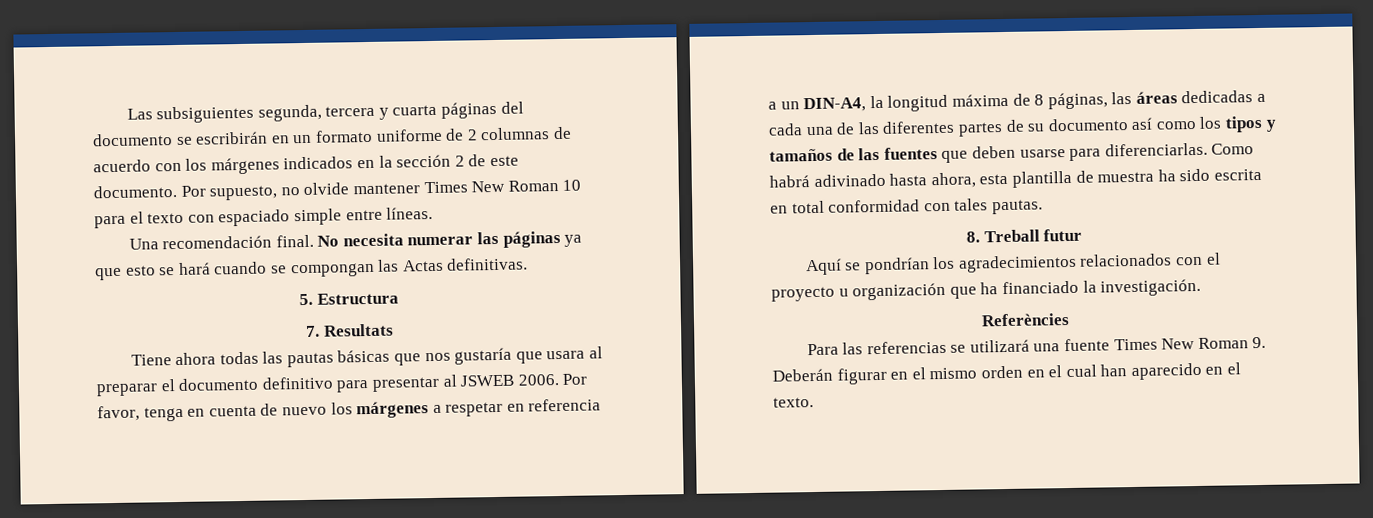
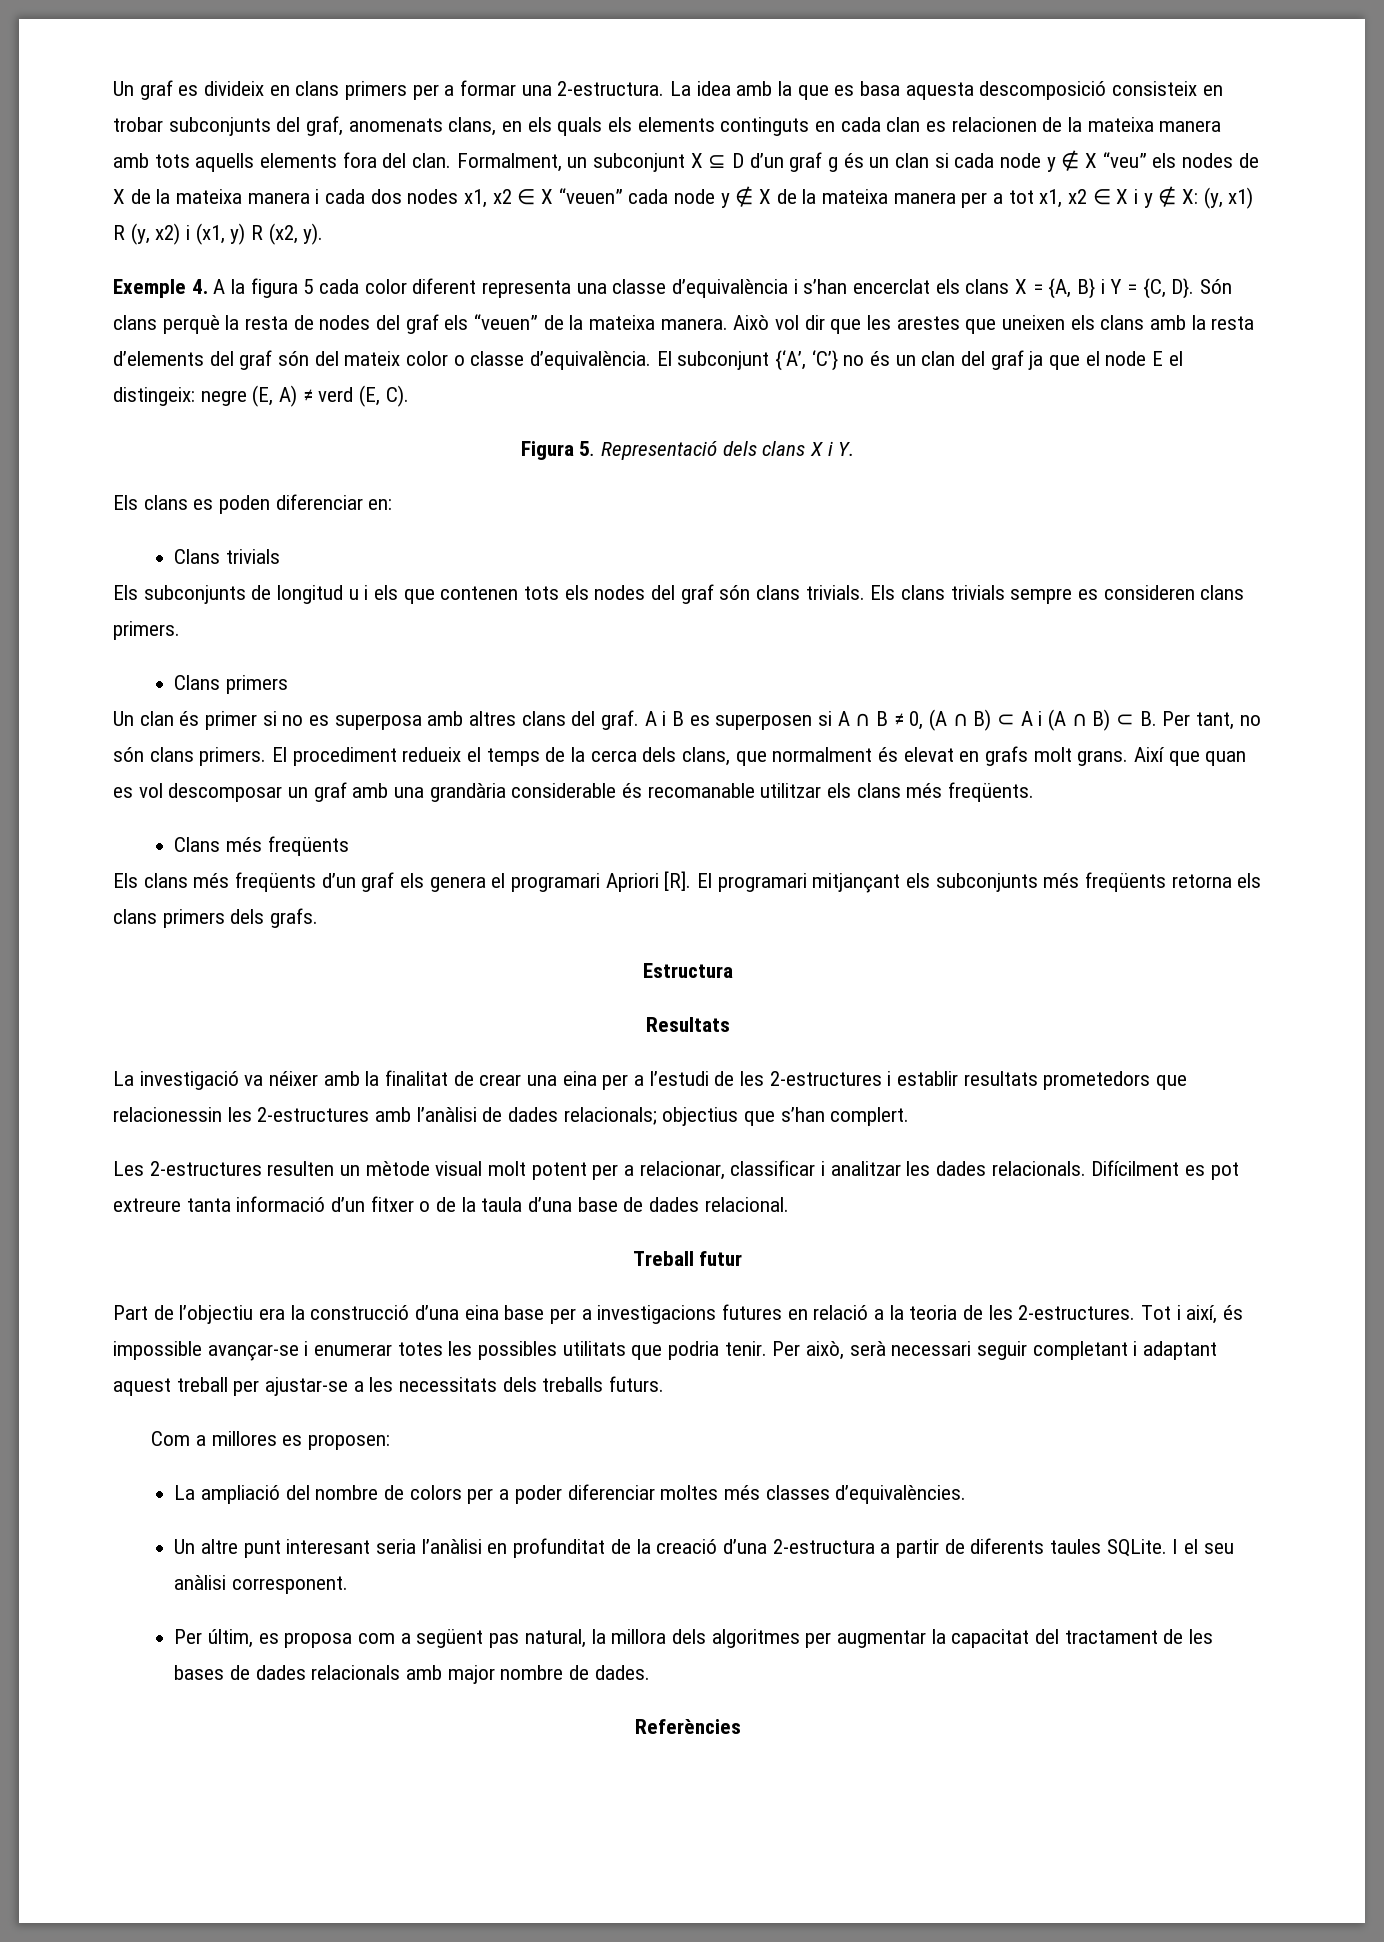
[126,101,524,124] [92,126,572,147] [93,154,519,175] [93,179,582,201] [94,206,434,229] [128,230,583,250] [95,257,529,281] [299,293,314,306] Las subsiguientes segunda, tercera y cuarta páginas del documento se escribirán en un formato uniforme de 2 columnas de acuerdo con los márgenes indicados en la sección 2 de este documento. Por supuesto, no olvide mantener Times New Roman 10 para el texto con espaciado simple entre líneas. // Una recomendación final. No necesita numerar las páginas ya que esto se hará cuando se compongan las Actas definitivas. // 5. -> [113,80,1223,100] [113,116,1222,136] [113,150,1259,172] [113,186,1254,209] [113,223,324,245] [113,278,1233,299] [113,314,1255,334] [113,350,1183,371] [113,385,409,407] [520,441,855,460] [113,494,393,514] [174,549,281,564] [113,584,1245,604] [113,621,180,640] [174,675,289,694] [113,709,1261,731] [113,746,1247,766] [113,782,1035,802] [174,836,349,856] [113,871,1262,893] [113,908,319,928] Un graf es divideix en clans primers per a formar una 2-estructura. La idea amb la que es basa aquesta descomposició consisteix en trobar subconjunts del graf, anomenats clans, en els quals els elements continguts en cada clan es relacionen de la mateixa manera amb tots aquells elements fora del clan. Formalment, un subconjunt X ⊆ D d’un graf g és un clan si cada node y ∉ X “veu” els nodes de X de la mateixa manera i cada dos nodes x1, x2 ∈ X “veuen” cada node y ∉ X de la mateixa manera per a tot x1, x2 ∈ X i y ∉ X: (y, x1) R (y, x2) i (x1, y) R (x2, y). // Exemple 4. A la figura 5 cada color diferent representa una classe d’equivalència i s’han encerclat els clans X = {A, B} i Y = {C, D}. Són clans perquè la resta de nodes del graf els “veuen” de la mateixa manera. Això vol dir que les arestes que uneixen els clans amb la resta d’elements del graf són del mateix color o classe d’equivalència. El subconjunt {‘A’, ‘C’} no és un clan del graf ja que el node E el distingeix: negre (E, A) ≠ verd (E, C). // Figura 5. Representació dels clans X i Y. // Els clans es poden diferenciar en: // Clans trivials // Els subconjunts de longitud u i els que contenen tots els nodes del graf són clans trivials. Els clans trivials sempre es consideren clans primers. // Clans primers // Un clan és primer si no es superposa amb altres clans del graf. A i B es superposen si A ∩ B ≠ 0, (A ∩ B) ⊂ A i (A ∩ B) ⊂ B. Per tant, no són clans primers. El procediment redueix el temps de la cerca dels clans, que normalment és elevat en grafs molt grans. Així que quan es vol descomposar un graf amb una grandària considerable és recomanable utilitzar els clans més freqüents. // Clans més freqüents // Els clans més freqüents d’un graf els genera el programari Apriori [R]. El programari mitjançant els subconjunts més freqüents retorna els clans primers dels grafs. //
[306,325,321,337] 7. -> (733, 970) none
[130,346,604,368] [96,373,588,397] [97,398,602,422] [768,90,1267,113] [768,115,1277,137] [769,142,1255,163] [769,168,1262,189] [770,198,1043,215] [965,228,1083,243] [805,252,1221,276] [771,278,1202,302] [981,313,1070,327] [806,336,1267,356] [772,362,1242,385] [773,397,814,408] Tiene ahora todas las pautas básicas que nos gustaría que usara al preparar el documento definitivo para presentar al JSWEB 2006. Por favor, tenga en cuenta de nuevo los márgenes a respetar en referencia a un DIN-A4, la longitud máxima de 8 páginas, las áreas dedicadas a cada una de las diferentes partes de su documento así como los tipos y tamaños de las fuentes que deben usarse para diferenciarlas. Como habrá adivinado hasta ahora, esta plantilla de muestra ha sido escrita en total conformidad con tales pautas. // 8. Treball futur // Aquí se pondrían los agradecimientos relacionados con el proyecto u organización que ha financiado la investigación. // Referències // Para las referencias se utilizará una fuente Times New Roman 9. Deberán figurar en el mismo orden en el cual han aparecido en el texto. -> [113,1070,1188,1090] [113,1107,910,1126] [113,1160,1239,1180] [113,1196,789,1212] [632,1251,743,1266] [113,1304,1244,1324] [113,1341,1218,1361] [113,1376,665,1396] [151,1431,391,1450] [174,1484,967,1504] [174,1538,1234,1558] [174,1575,349,1594] [174,1629,1213,1648] [174,1665,650,1684] [634,1719,741,1734] La investigació va néixer amb la finalitat de crear una eina per a l’estudi de les 2-estructures i establir resultats prometedors que relacionessin les 2-estructures amb l’anàlisi de dades relacionals; objectius que s’han complert. // Les 2-estructures resulten un mètode visual molt potent per a relacionar, classificar i analitzar les dades relacionals. Difícilment es pot extreure tanta informació d’un fitxer o de la taula d’una base de dades relacional. // Treball futur // Part de l’objectiu era la construcció d’una eina base per a investigacions futures en relació a la teoria de les 2-estructures. Tot i així, és impossible avançar-se i enumerar totes les possibles utilitats que podria tenir. Per això, serà necessari seguir completant i adaptant aquest treball per ajustar-se a les necessitats dels treballs futurs. // Com a millores es proposen: // La ampliació del nombre de colors per a poder diferenciar moltes més classes d’equivalències. // Un altre punt interesant seria l’anàlisi en profunditat de la creació d’una 2-estructura a partir de diferents taules SQLite. I el seu anàlisi corresponent. // Per últim, es proposa com a següent pas natural, la millora dels algoritmes per augmentar la capacitat del tractament de les bases de dades relacionals amb major nombre de dades. // Referències

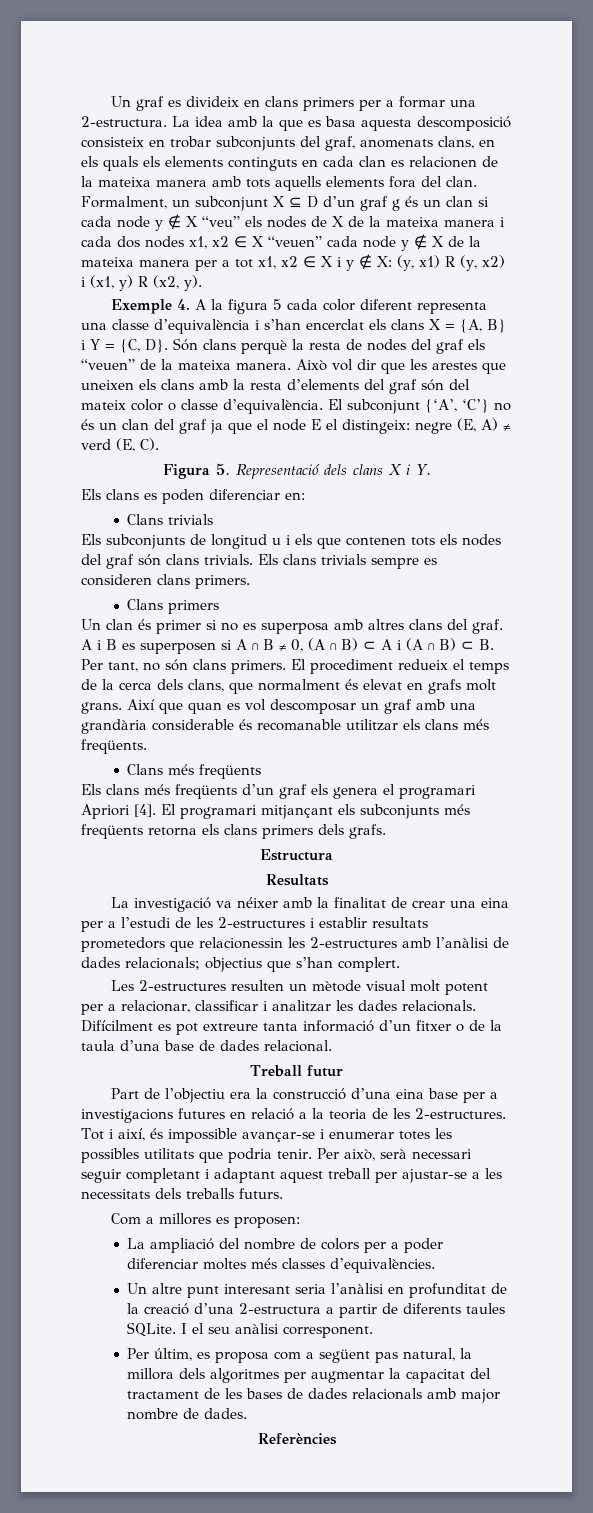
[664,871,692,891] [R]. -> [134,804,156,817] [4].

